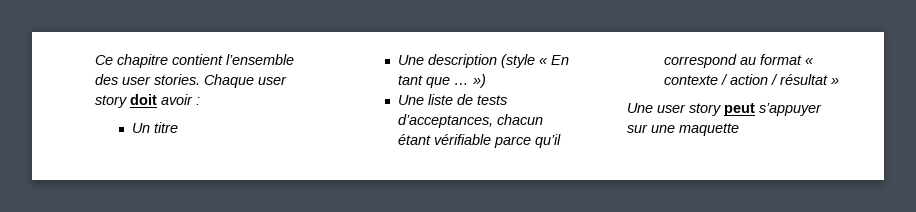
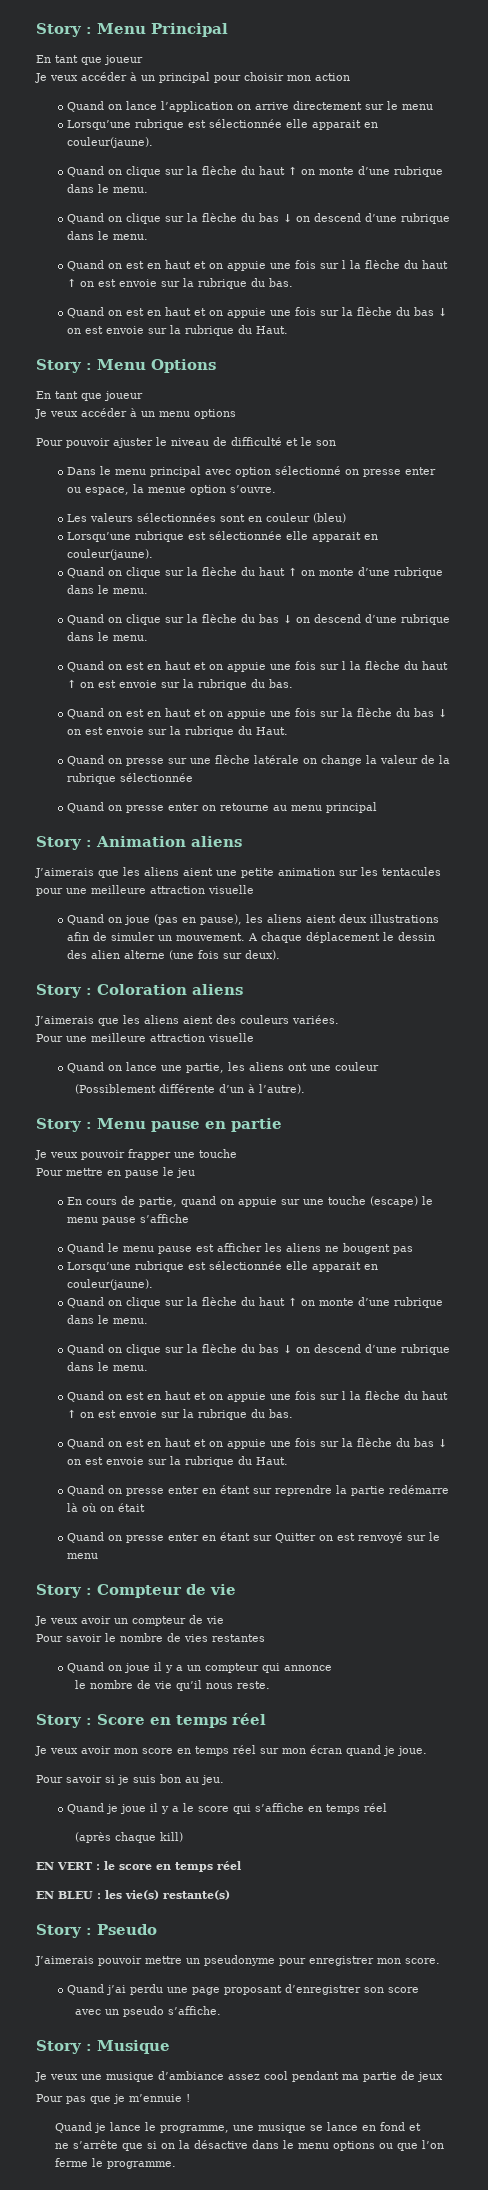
[94,54,294,68] [94,74,287,88] [94,94,200,108] [132,122,179,133] [398,54,570,68] [398,74,487,88] [398,94,508,105] [398,114,544,128] [398,134,562,148] [664,54,814,68] [664,74,840,85] [626,103,822,116] [626,123,739,136] Ce chapitre contient l’ensemble des user stories. Chaque user story doit avoir : // Un titre // Une description (style « En tant que … ») // Une liste de tests d’acceptances, chacun étant vérifiable parce qu’il correspond au format « contexte / action / résultat » // Une user story peut s’appuyer sur une maquette -> [36,23,228,37] [36,55,143,65] [35,72,350,83] [67,101,434,112] [67,119,379,130] [67,137,154,148] [67,166,444,177] [67,184,149,193] [67,213,451,224] [67,231,149,240] [67,260,449,271] [67,278,294,289] [67,307,448,318] [67,325,289,336] [36,359,216,373] [36,391,143,401] [35,408,236,419] [36,437,336,448] [67,466,437,477] [67,484,277,495] [67,513,347,523] [67,531,379,542] [67,549,154,560] [67,567,444,578] [67,585,149,594] [67,614,451,625] [67,632,149,641] [67,661,449,672] [67,679,294,690] [67,708,448,719] [67,726,289,737] [67,755,451,766] [67,773,194,784] [67,802,378,813] [36,836,242,850] [35,867,441,878] [36,885,254,896] [67,914,440,925] [67,932,436,943] [67,950,281,960] [36,984,243,998] [35,1015,339,1026] [36,1033,254,1042] [67,1062,380,1073] [74,1084,305,1094] [36,1118,282,1132] [35,1149,237,1160] [36,1167,195,1178] [67,1196,434,1207] [67,1214,190,1225] [67,1243,414,1254] [67,1261,379,1272] [67,1279,154,1290] [67,1297,444,1308] [67,1315,149,1324] [67,1344,451,1355] [67,1362,149,1371] [67,1391,449,1402] [67,1409,294,1420] [67,1438,448,1449] [67,1456,289,1467] [67,1485,450,1496] [67,1503,146,1512] [67,1532,441,1543] [67,1553,99,1559] [36,1584,236,1598] [35,1615,224,1626] [36,1633,265,1642] [67,1662,333,1673] [74,1680,270,1691] [36,1713,266,1728] [35,1745,427,1756] [36,1774,224,1785] [67,1803,388,1814] [74,1832,183,1843] [36,1861,241,1872] [36,1890,230,1900] [36,1924,157,1938] [35,1955,440,1966] [67,1984,420,1995] [74,2006,221,2017] [36,2040,170,2054] [35,2071,443,2082] [36,2094,190,2104] [55,2122,422,2133] [55,2140,445,2151] [55,2158,177,2169] Story : Menu Principal // En tant que joueur // Je veux accéder à un principal pour choisir mon action // Quand on lance l’application on arrive directement sur le menu // Lorsqu’une rubrique est sélectionnée elle apparait en couleur(jaune). // Quand on clique sur la flèche du haut ↑ on monte d’une rubrique dans le menu. // Quand on clique sur la flèche du bas ↓ on descend d’une rubrique dans le menu. // Quand on est en haut et on appuie une fois sur l la flèche du haut ↑ on est envoie sur la rubrique du bas. // Quand on est en haut et on appuie une fois sur la flèche du bas ↓ on est envoie sur la rubrique du Haut. // Story : Menu Options // En tant que joueur // Je veux accéder à un menu options // Pour pouvoir ajuster le niveau de difficulté et le son // Dans le menu principal avec option sélectionné on presse enter ou espace, la menue option s’ouvre. // Les valeurs sélectionnées sont en couleur (bleu) // Lorsqu’une rubrique est sélectionnée elle apparait en couleur(jaune). // Quand on clique sur la flèche du haut ↑ on monte d’une rubrique dans le menu. // Quand on clique sur la flèche du bas ↓ on descend d’une rubrique dans le menu. // Quand on est en haut et on appuie une fois sur l la flèche du haut ↑ on est envoie sur la rubrique du bas. // Quand on est en haut et on appuie une fois sur la flèche du bas ↓ on est envoie sur la rubrique du Haut. // Quand on presse sur une flèche latérale on change la valeur de la rubrique sélectionnée // Quand on presse enter on retourne au menu principal // Story : Animation aliens // J’aimerais que les aliens aient une petite animation sur les tentacules pour une meilleure attraction visuelle // Quand on joue (pas en pause), les aliens aient deux illustrations afin de simuler un mouvement. A chaque déplacement le dessin des alien alterne (une fois sur deux). // Story : Coloration aliens // J’aimerais que les aliens aient des couleurs variées. // Pour une meilleure attraction visuelle // Quand on lance une partie, les aliens ont une couleur // (Possiblement différente d’un à l’autre). // Story : Menu pause en partie // Je veux pouvoir frapper une touche // Pour mettre en pause le jeu // En cours de partie, quand on appuie sur une touche (escape) le menu pause s’affiche // Quand le menu pause est afficher les aliens ne bougent pas // Lorsqu’une rubrique est sélectionnée elle apparait en couleur(jaune). // Quand on clique sur la flèche du haut ↑ on monte d’une rubrique dans le menu. // Quand on clique sur la flèche du bas ↓ on descend d’une rubrique dans le menu. // Quand on est en haut et on appuie une fois sur l la flèche du haut ↑ on est envoie sur la rubrique du bas. // Quand on est en haut et on appuie une fois sur la flèche du bas ↓ on est envoie sur la rubrique du Haut. // Quand on presse enter en étant sur reprendre la partie redémarre là où on était // Quand on presse enter en étant sur Quitter on est renvoyé sur le menu // Story : Compteur de vie // Je veux avoir un compteur de vie // Pour savoir le nombre de vies restantes // Quand on joue il y a un compteur qui annonce // le nombre de vie qu’il nous reste. // Story : Score en temps réel // Je veux avoir mon score en temps réel sur mon écran quand je joue. // Pour savoir si je suis bon au jeu. // Quand je joue il y a le score qui s’affiche en temps réel // (après chaque kill) // EN VERT : le score en temps réel // EN BLEU : les vie(s) restante(s) // Story : Pseudo // J’aimerais pouvoir mettre un pseudonyme pour enregistrer mon score. // Quand j’ai perdu une page proposant d’enregistrer son score // avec un pseudo s’affiche. // Story : Musique // Je veux une musique d’ambiance assez cool pendant ma partie de jeux // Pour pas que je m’ennuie ! // Quand je lance le programme, une musique se lance en fond et // ne s’arrête que si on la désactive dans le menu options ou que l’on ferme le programme.

